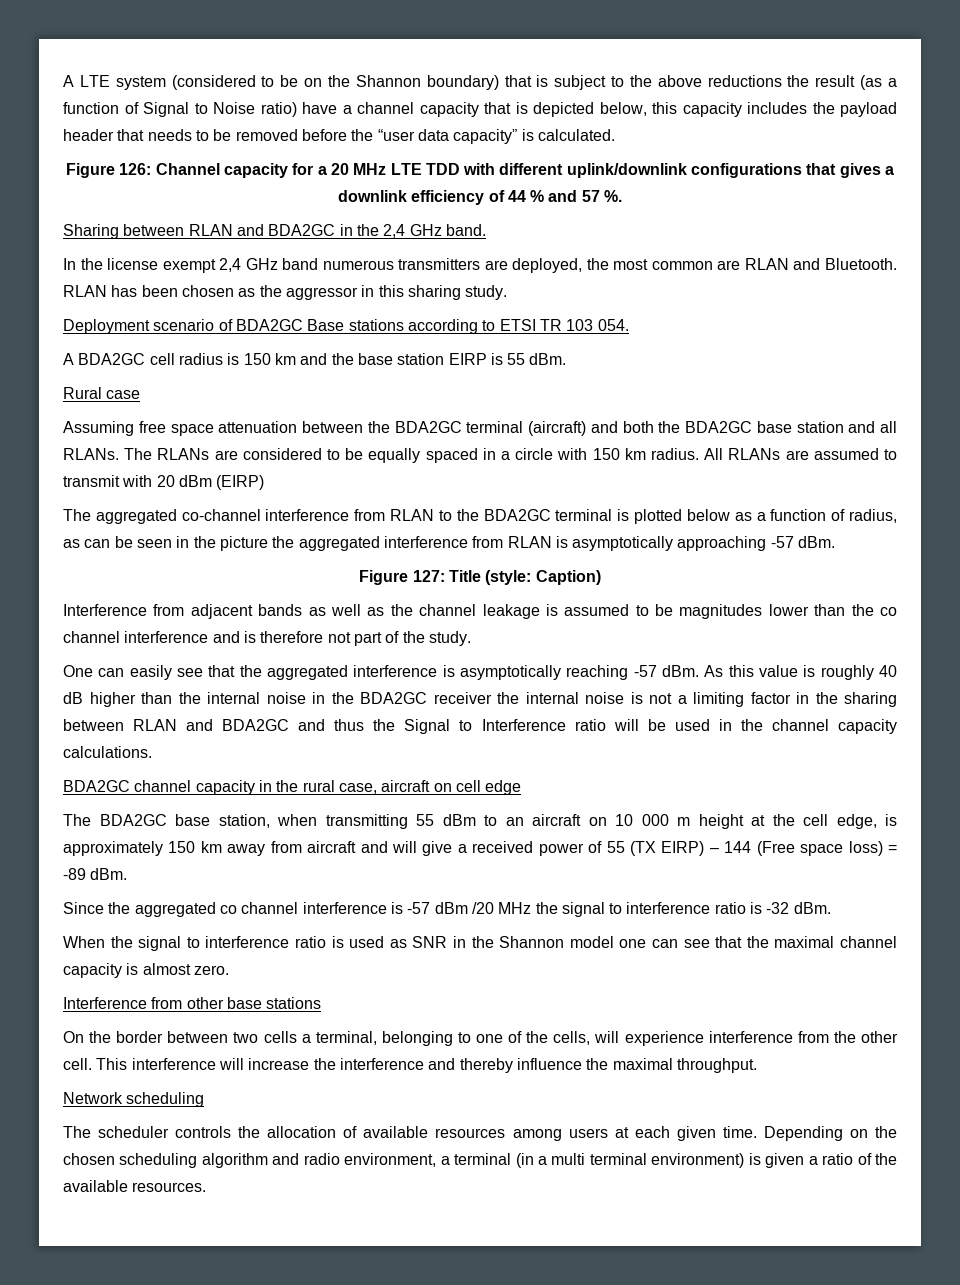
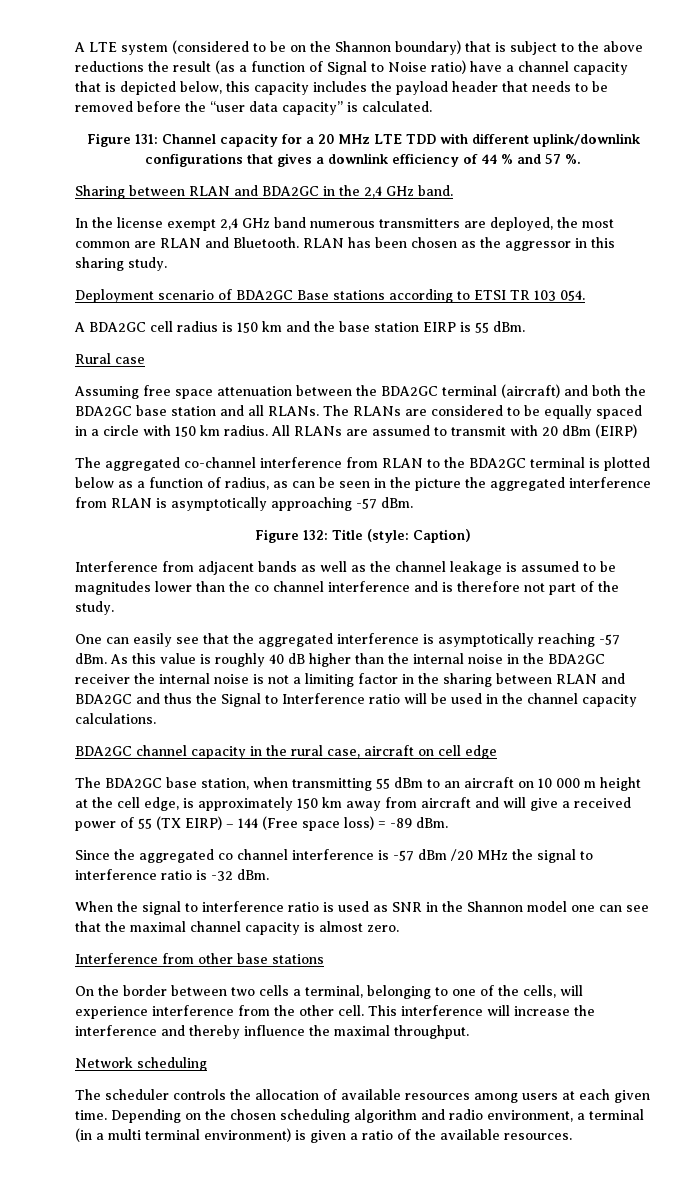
[119,163,152,175] 126: -> [134,134,158,144] 131:
[412,570,445,582] 127: -> [303,530,328,540] 132:

